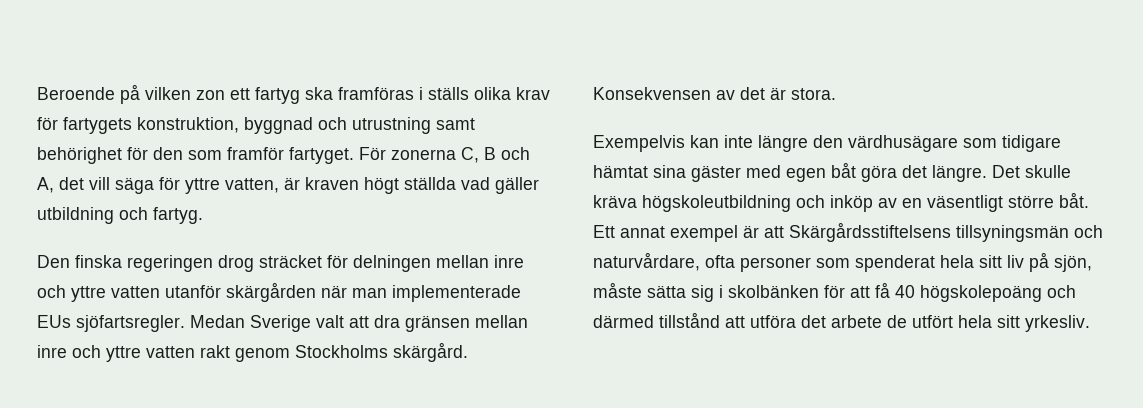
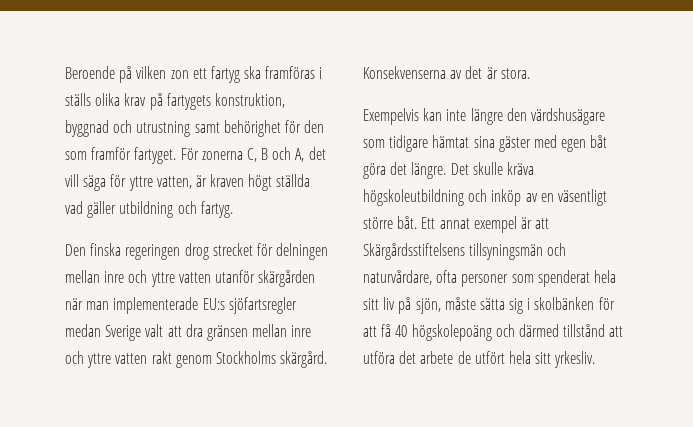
[37,117,58,130] för -> [149,93,163,110] på
[259,255,322,268] sträcket -> [212,243,253,256] strecket
[37,315,245,332] EUs sjöfartsregler. Medan -> [202,297,297,314] [65,324,101,337] EU:s sjöfartsregler medan
[593,87,711,100] Konsekvensen -> [363,66,446,79] Konsekvenserna
[848,135,958,152] värdhusägare -> [530,108,605,125] värdshusägare

